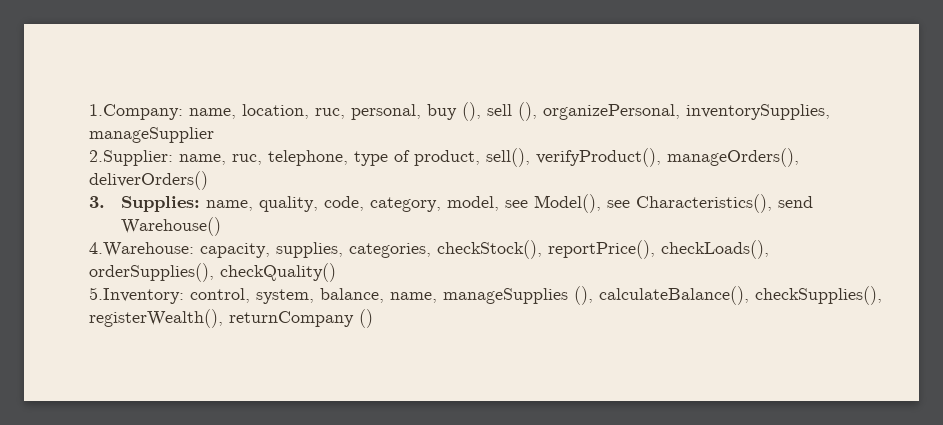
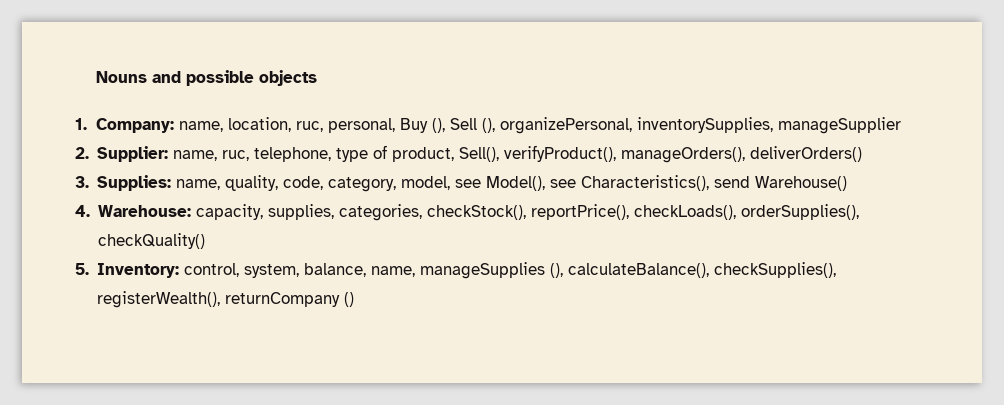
[88,104,183,120] 1.Company: -> [95,70,317,86] [74,118,174,133] Nouns and possible objects // 1. Company:
[426,102,512,121] buy (), sell -> [399,118,477,133] Buy (), Sell
[88,150,173,166] 2.Supplier: -> [74,146,169,162] 2. Supplier:
[485,148,530,167] sell(), -> [459,147,500,162] Sell(),
[88,242,194,257] 4.Warehouse: -> [74,205,192,217] 4. Warehouse:
[88,287,184,304] 5.Inventory: -> [74,263,180,278] 5. Inventory:

